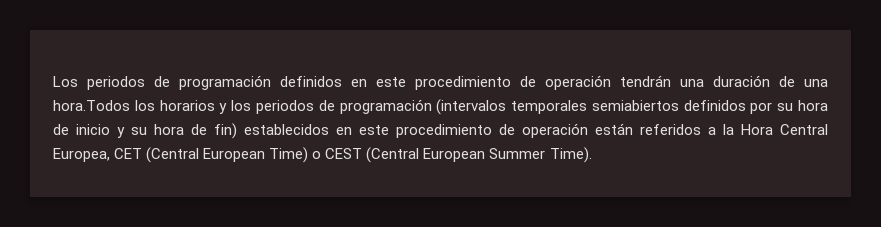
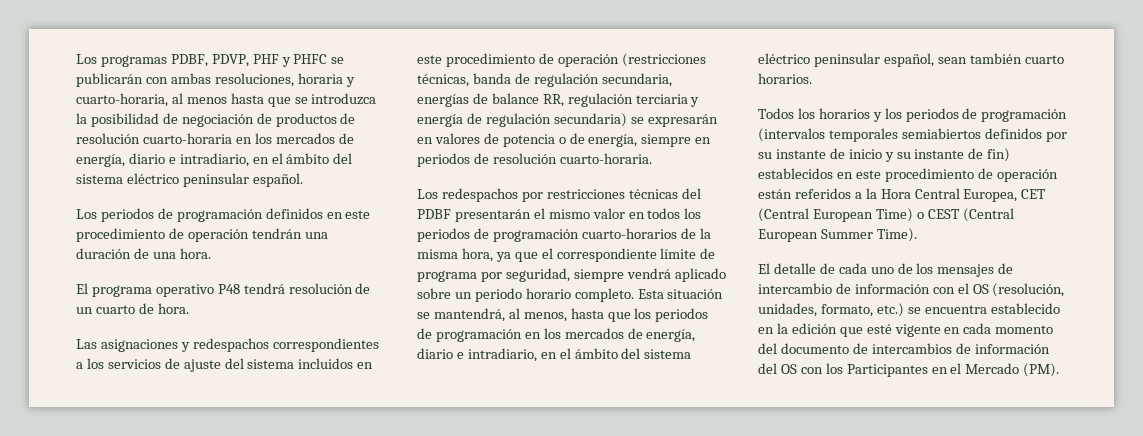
[53,76,78,87] Los -> [76,54,345,67] [76,73,355,87] [76,93,377,107] [76,113,356,127] [76,133,354,144] [76,153,353,167] [76,173,303,187] [76,209,97,219] Los programas PDBF, PDVP, PHF y PHFC se publicarán con ambas resoluciones, horaria y cuarto-horaria, al menos hasta que se introduzca la posibilidad de negociación de productos de resolución cuarto-horaria en los mercados de energía, diario e intradiario, en el ámbito del sistema eléctrico peninsular español. // Los
[53,100,130,111] hora.Todos -> [179,248,211,259] [76,283,371,297] [76,303,189,314] [76,338,379,352] [76,358,374,372] [417,53,706,67] [417,73,672,87] [417,93,700,107] [417,113,718,127] [417,133,712,147] [417,153,652,167] [417,188,701,202] [417,208,702,222] [417,228,711,242] [417,248,716,262] [417,268,726,282] [417,288,724,302] [417,308,709,322] [417,328,696,342] [417,348,692,362] [758,53,1064,67] [758,73,812,84] [758,108,794,119] hora. // El programa operativo P48 tendrá resolución de un cuarto de hora. // Las asignaciones y redespachos correspondientes a los servicios de ajuste del sistema incluidos en este procedimiento de operación (restricciones técnicas, banda de regulación secundaria, energías de balance RR, regulación terciaria y energía de regulación secundaria) se expresarán en valores de potencia o de energía, siempre en periodos de resolución cuarto-horaria. // Los redespachos por restricciones técnicas del PDBF presentarán el mismo valor en todos los periodos de programación cuarto-horarios de la misma hora, ya que el correspondiente límite de programa por seguridad, siempre vendrá aplicado sobre un periodo horario completo. Esta situación se mantendrá, al menos, hasta que los periodos de programación en los mercados de energía, diario e intradiario, en el ámbito del sistema eléctrico peninsular español, sean también cuarto horarios. // Todos
[798,100,829,111] hora -> [775,149,826,159] instante
[154,124,184,135] hora -> [914,149,965,159] instante
(592, 155) none -> [758,263,1014,277] [758,283,1065,297] [758,303,1060,317] [758,323,1054,337] [758,343,1050,354] [758,363,1060,377] // El detalle de cada uno de los mensajes de intercambio de información con el OS (resolución, unidades, formato, etc.) se encuentra establecido en la edición que esté vigente en cada momento del documento de intercambios de información del OS con los Participantes en el Mercado (PM).

